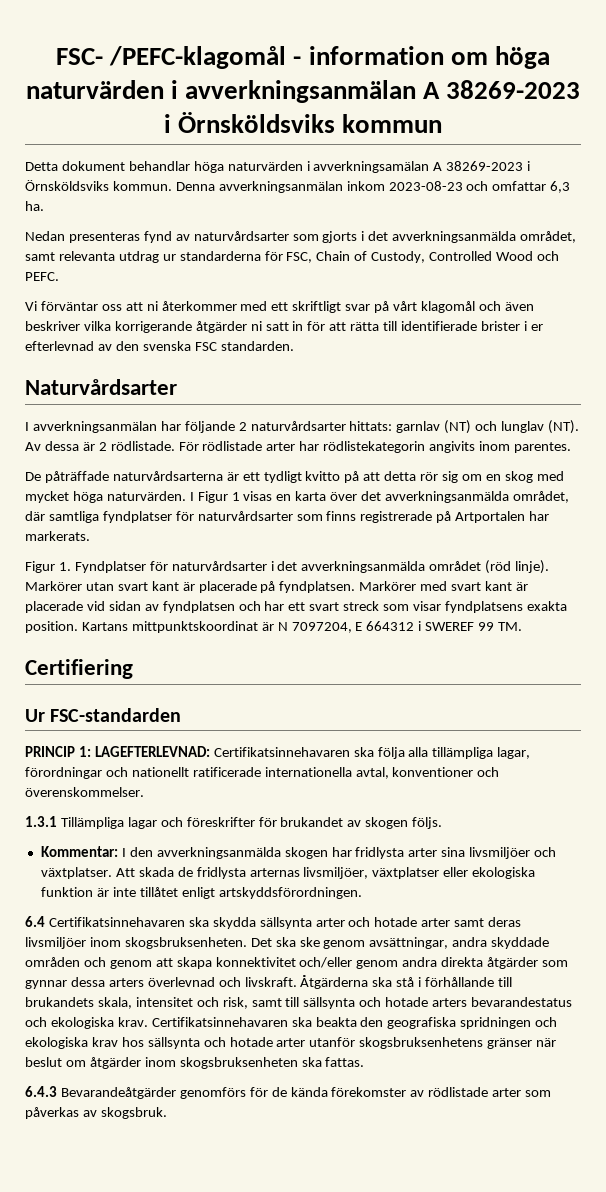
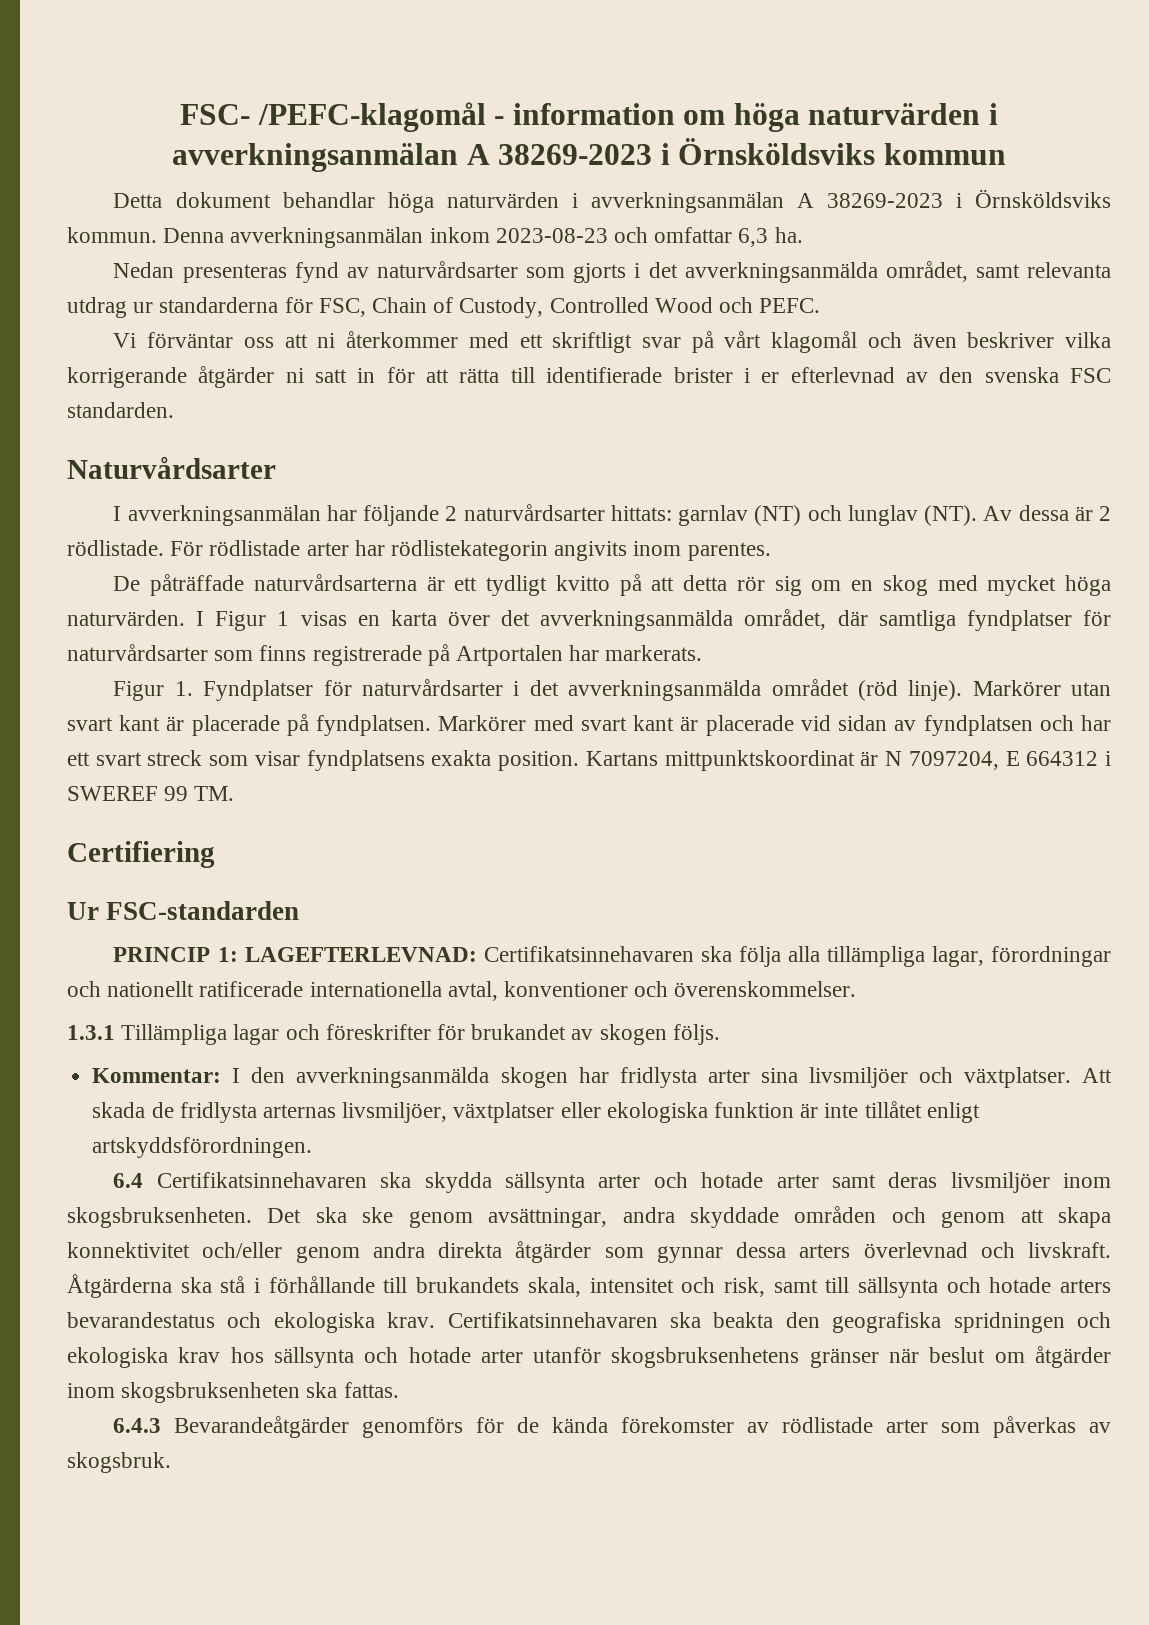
[313,161,430,173] avverkningsamälan -> [590,192,784,213] avverkningsanmälan

